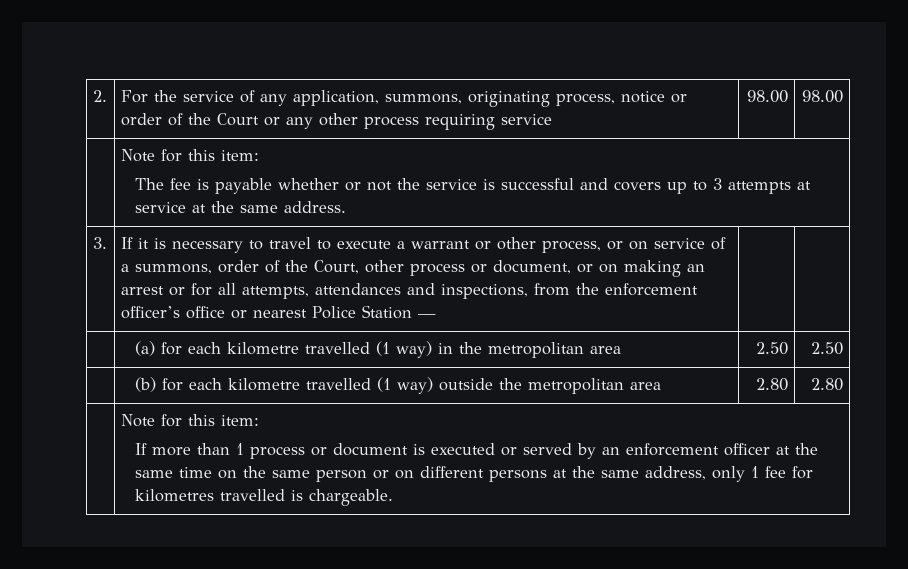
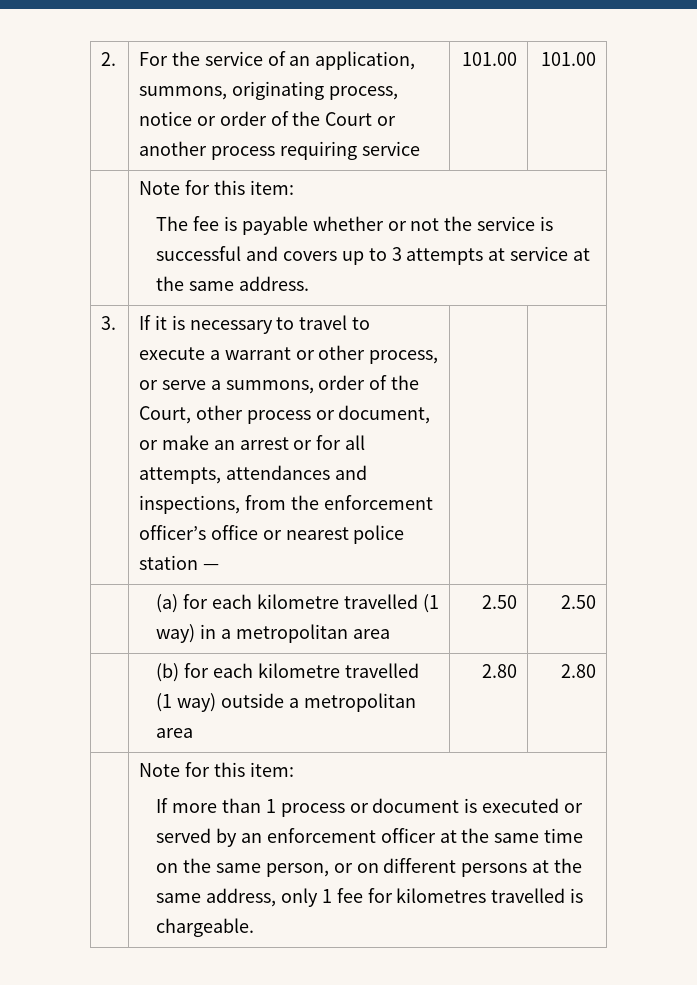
[259,94,287,106] any -> [289,56,311,66] an
[285,113,358,129] any other -> [139,141,208,156] another
[747,90,789,103] [802,90,844,103] 98.00 | 98.00 -> [461,52,517,66] [540,52,596,66] 101.00 | 101.00
[628,237,726,250] on service of -> [161,380,206,390] serve
[598,260,681,277] on making -> [161,435,209,450] make
[311,305,412,319] Police Station -> [353,525,405,544] [139,555,199,570] police station
[459,342,483,354] the -> [220,629,231,639] a
[499,378,523,390] the -> [288,698,299,708] a
[316,470,368,482] person -> [265,863,329,877] person,

